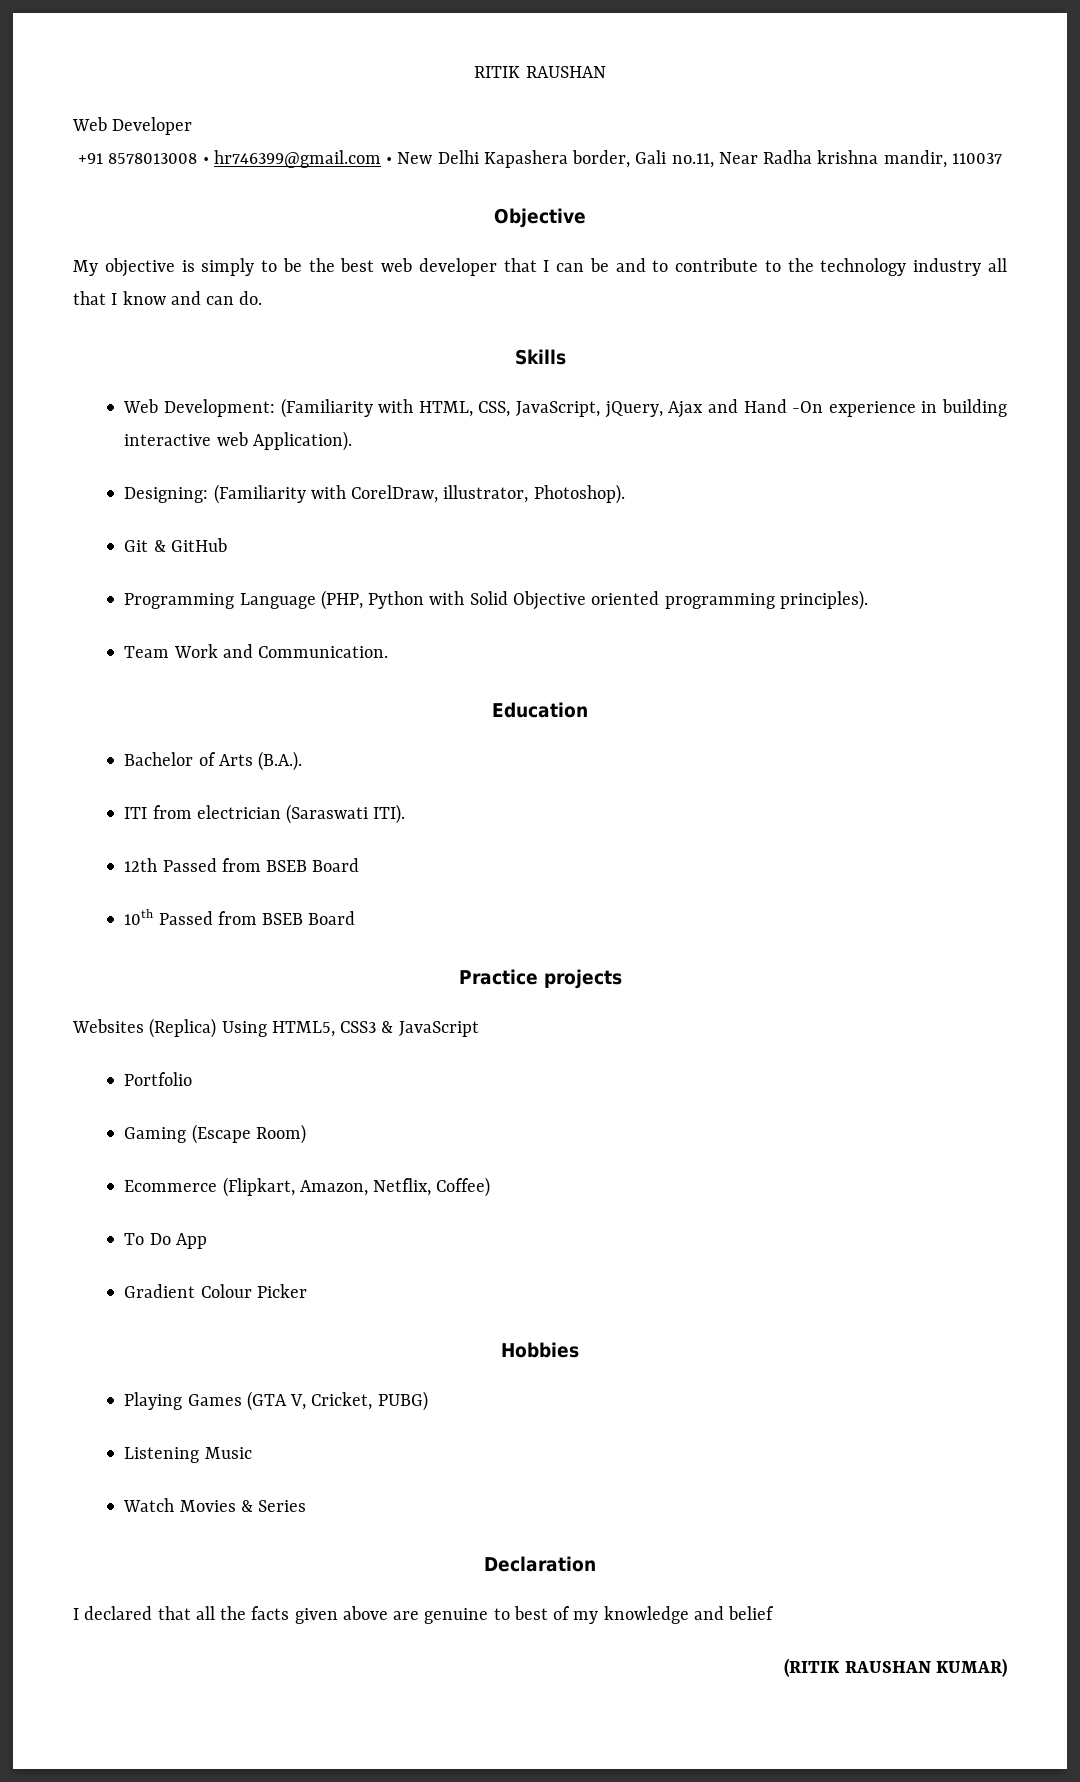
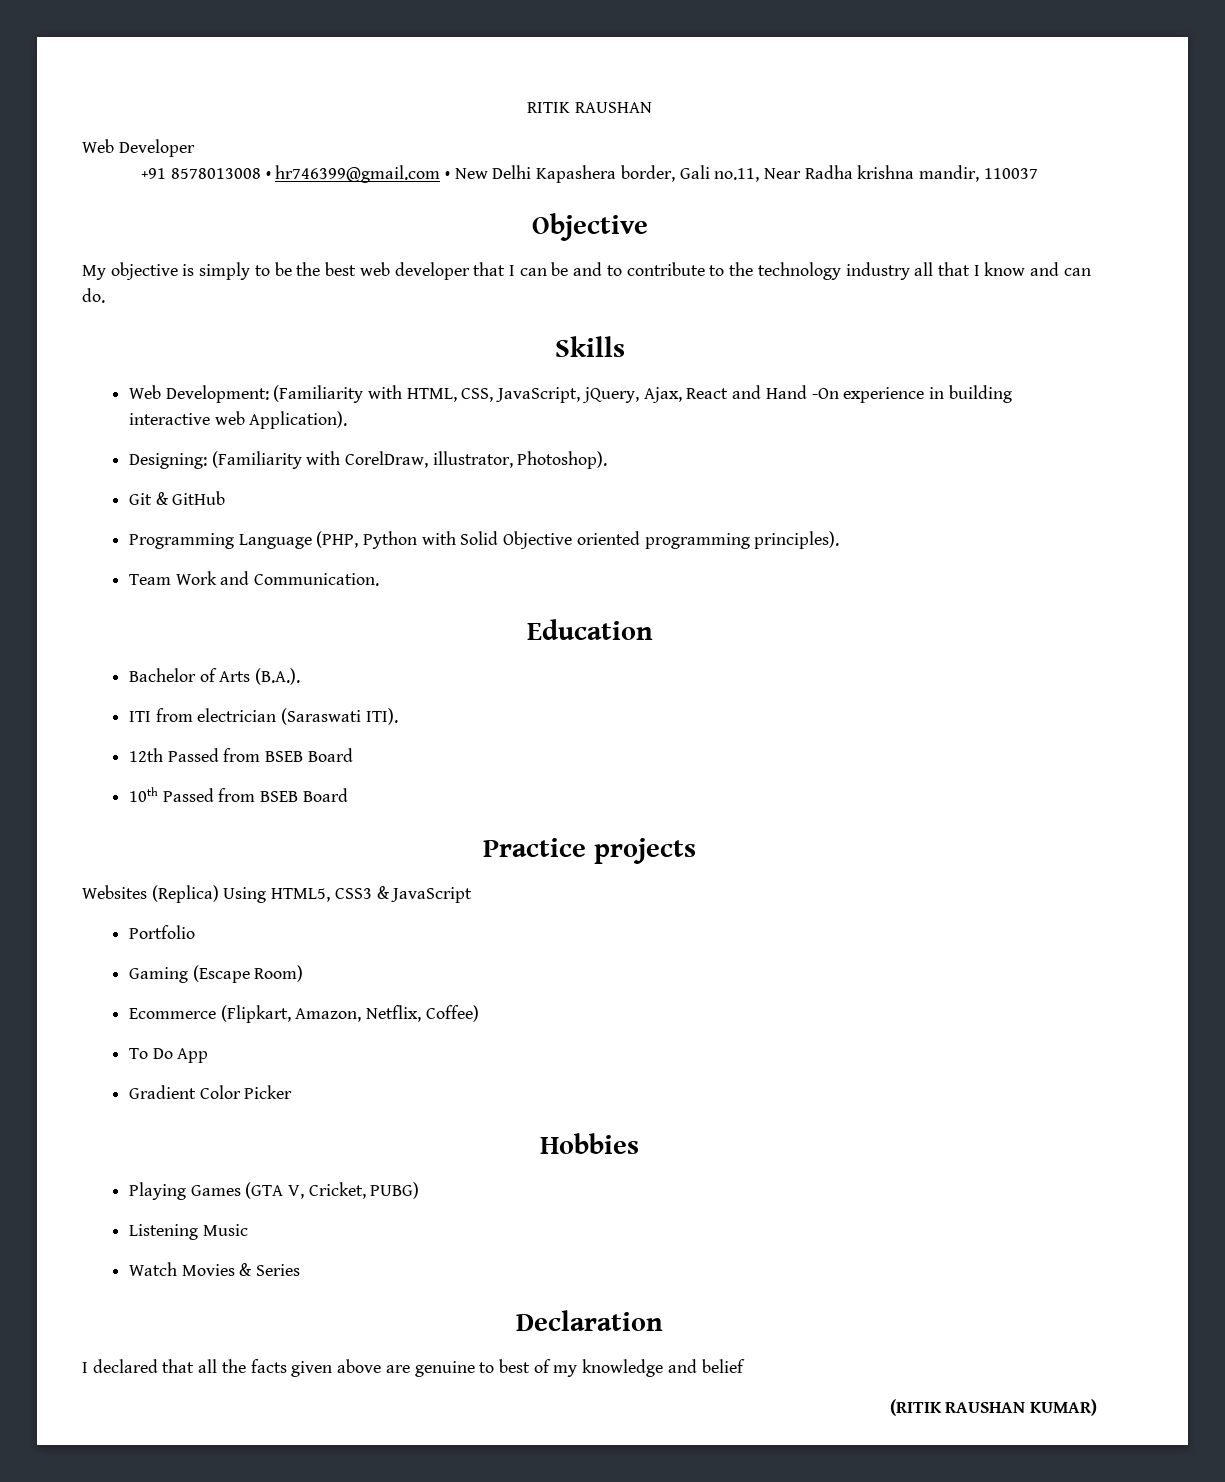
[668,401,704,418] Ajax -> [643,387,729,403] Ajax, React
[200,1284,252,1298] Colour -> [199,1085,241,1099] Color

